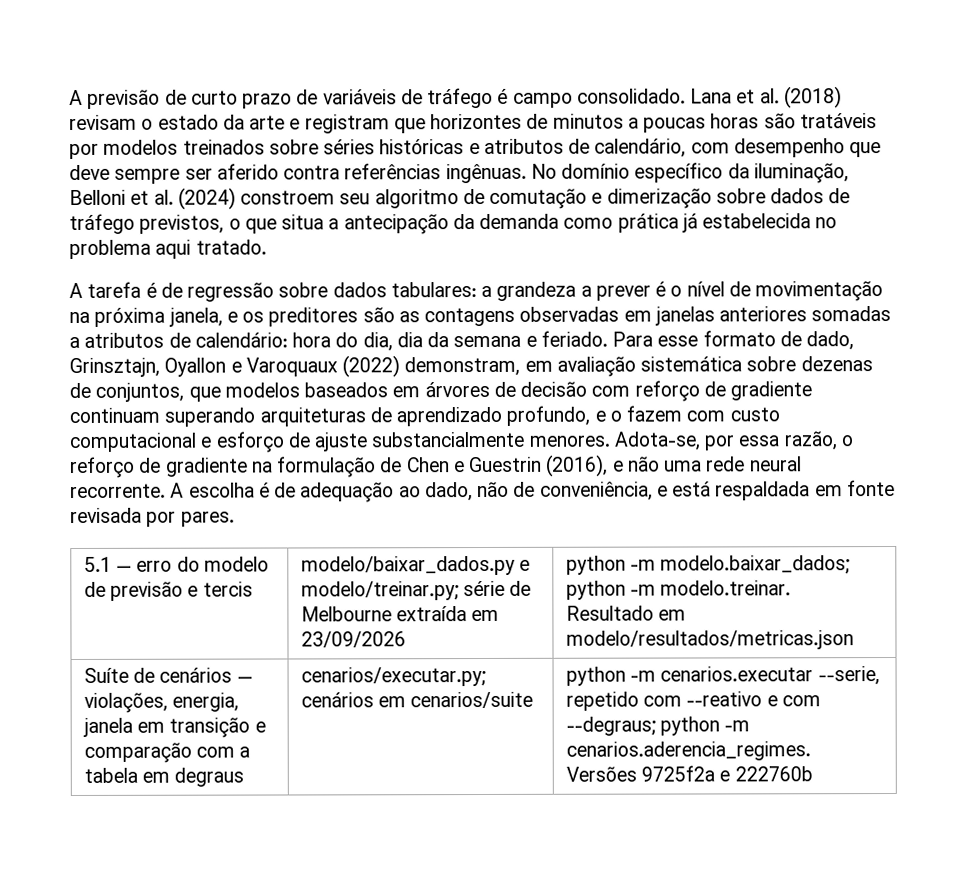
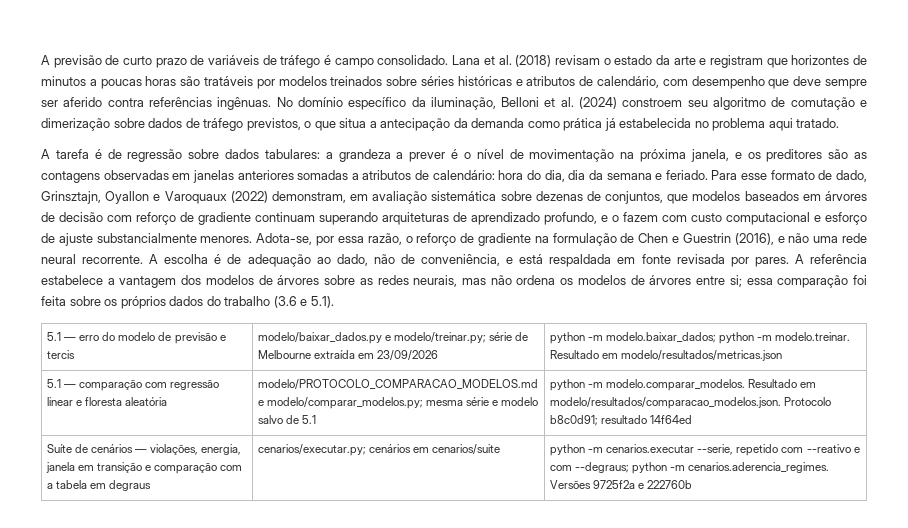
(235, 519) none -> [794,254,867,264] [41,275,868,288] [41,296,334,309] A referência estabelece a vantagem dos modelos de árvores sobre as redes neurais, mas não ordena os modelos de árvores entre si; essa comparação foi feita sobre os próprios dados do trabalho (3.6 e 5.1).
(854, 640) none -> [46,379,220,391] [46,397,168,406] [257,379,538,390] [257,397,539,409] [257,415,317,424] [549,379,817,391] [549,397,832,409] [549,415,693,426] // 5.1 — comparação com regressão linear e floresta aleatória | modelo/PROTOCOLO_COMPARACAO_MODELOS.md e modelo/comparar_modelos.py; mesma série e modelo salvo de 5.1 | python -m modelo.comparar_modelos. Resultado em modelo/resultados/comparacao_modelos.json. Protocolo b8c0d91; resultado 14f64ed

